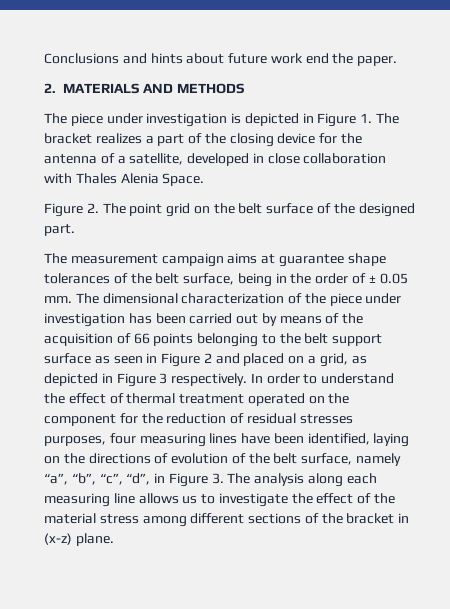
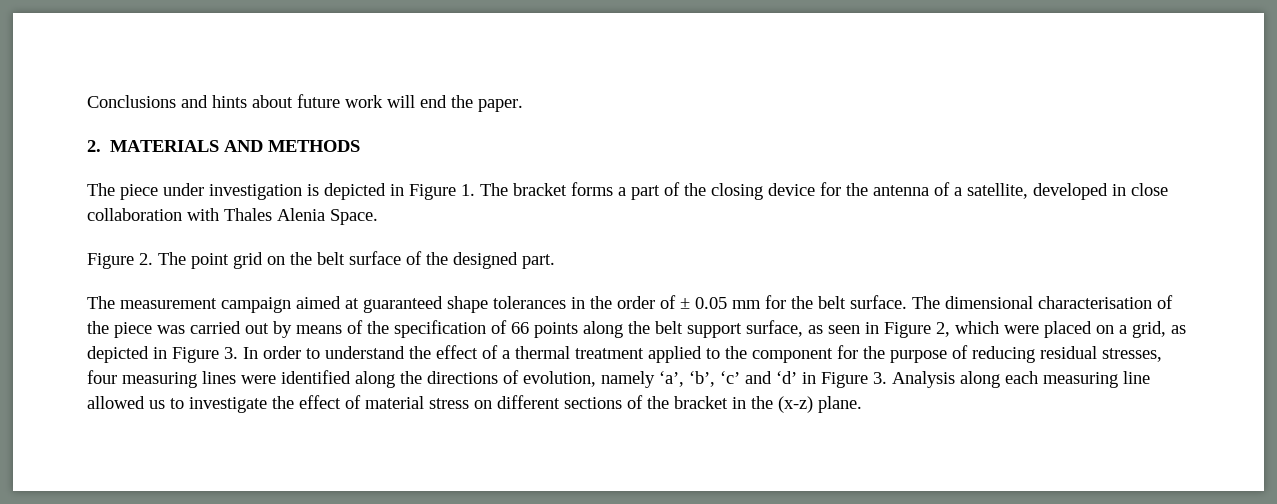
(303, 58) none -> [387,95,415,108] will
[95,133,142,144] realizes -> [571,182,613,196] forms
[227,253,386,267] [44,273,272,287] aims at guarantee shape tolerances of the belt surface, being -> [296,296,566,313] aimed at guaranteed shape tolerances
[44,296,72,303] mm. -> [732,295,907,309] mm for the belt surface.
[181,293,285,304] characterization -> [1038,296,1152,309] characterisation
[365,293,402,304] [44,313,186,327] under investigation has been -> [157,325,185,334] was
[44,333,113,346] acquisition -> [394,320,486,338] specification
[197,333,276,347] belonging to -> [583,321,623,338] along
[44,353,91,364] surface -> [746,320,803,337] surface,
[203,353,240,364] 2 and -> [936,321,1039,337] 2, which were
[159,373,248,386] 3 respectively. -> [224,347,238,359] 3.
(124, 398) none -> [502,350,510,359] a
[247,393,325,406] operated on -> [648,346,720,363] applied to
[166,413,353,424] [44,433,410,447] [44,453,402,466] [44,473,305,487] reduction of residual stresses purposes, four measuring lines have been identified, laying on the directions of evolution of the belt surface, namely “a”, “b”, “c”, “d”, in Figure 3. The analysis -> [890,345,1162,363] [87,370,955,388] purpose of reducing residual stresses, four measuring lines were identified along the directions of evolution, namely ‘a’, ‘b’, ‘c’ and ‘d’ in Figure 3. Analysis
[138,493,179,504] allows -> [87,396,145,409] allowed
[374,493,396,504] the -> (361, 402) none
[142,516,187,527] among -> [474,400,492,409] on
(410, 518) none -> [751,396,773,409] the

